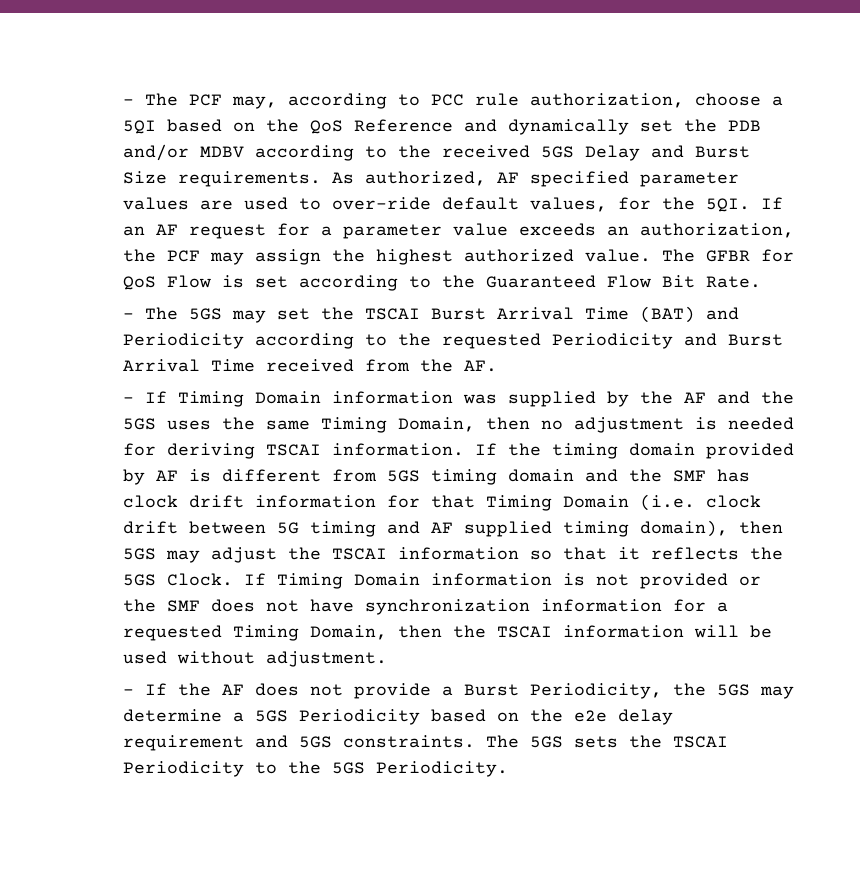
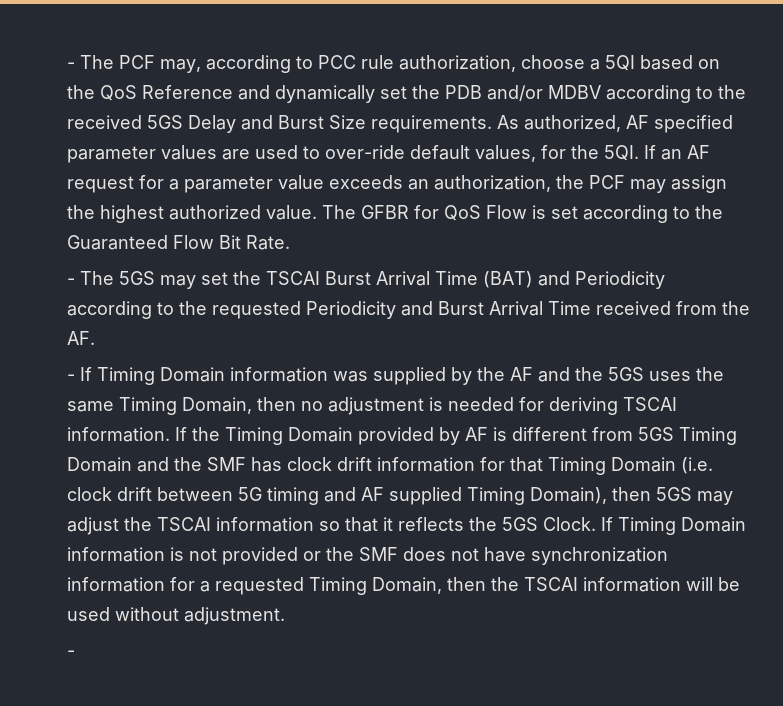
[551,443,695,459] timing domain -> [225,427,354,445] Timing Domain
[430,469,574,485] timing domain -> [679,427,738,445] [67,457,133,472] Timing Domain
[562,520,728,537] timing domain), -> [467,487,608,505] Timing Domain),
[144,683,794,699] [122,709,673,725] [122,735,728,751] [122,761,508,777] If the AF does not provide a Burst Periodicity, the 5GS may determine a 5GS Periodicity based on the e2e delay requirement and 5GS constraints. The 5GS sets the TSCAI Periodicity to the 5GS Periodicity. -> (76, 653) none

